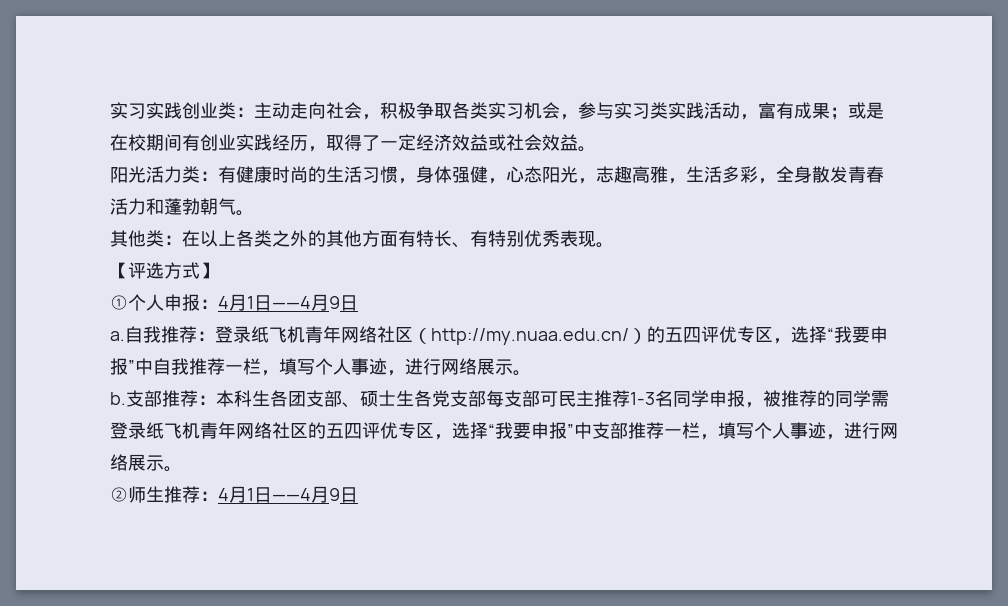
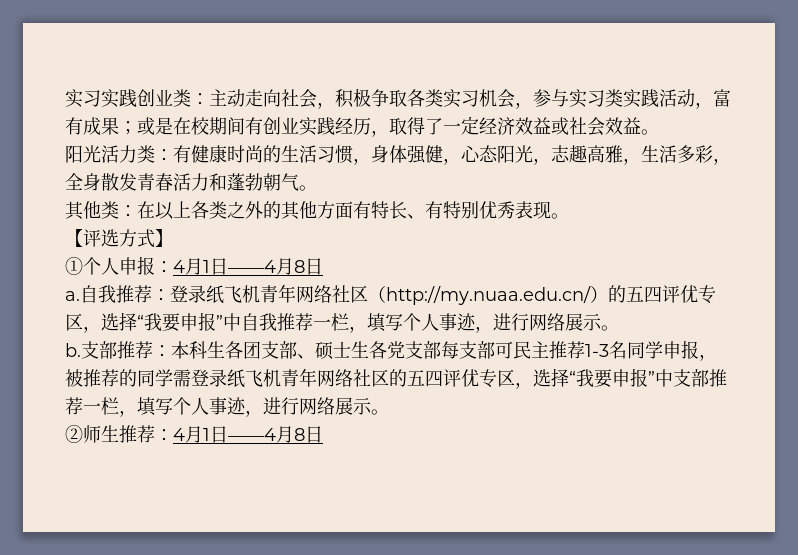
[329,296,340,309] 9 -> [294,260,305,273] 8
[329,488,340,501] 9 -> [294,428,305,441] 8

